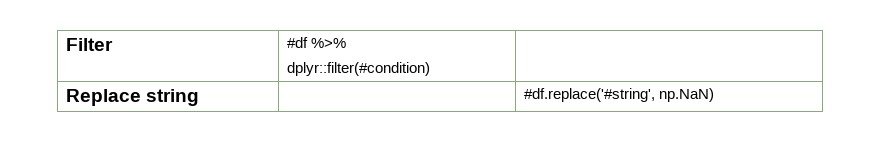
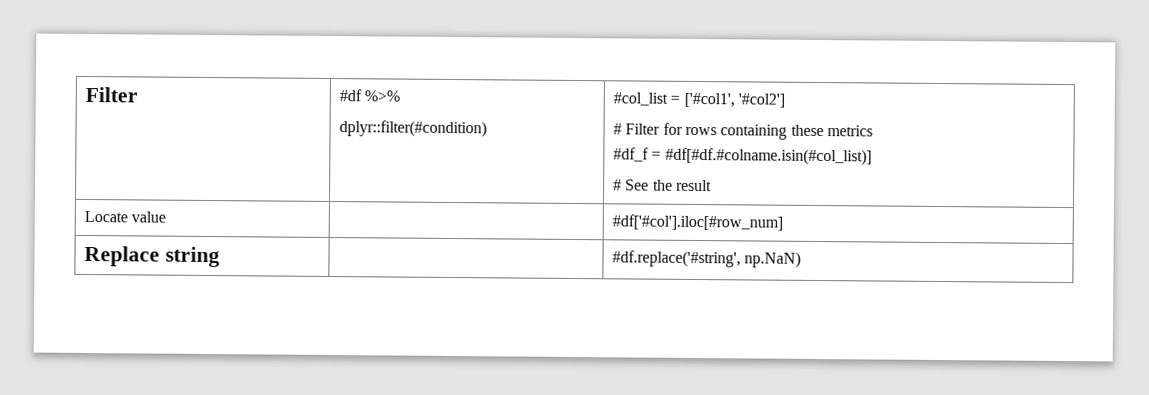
(430, 69) none -> [613,92,786,108] [613,122,873,140] [613,147,872,166] [613,179,713,192] [84,210,167,223] [612,214,784,231] #col_list = ['#col1', '#col2'] // # Filter for rows containing these metrics // #df_f = #df[#df.#colname.isin(#col_list)] // # See the result // Locate value | | #df['#col'].iloc[#row_num]

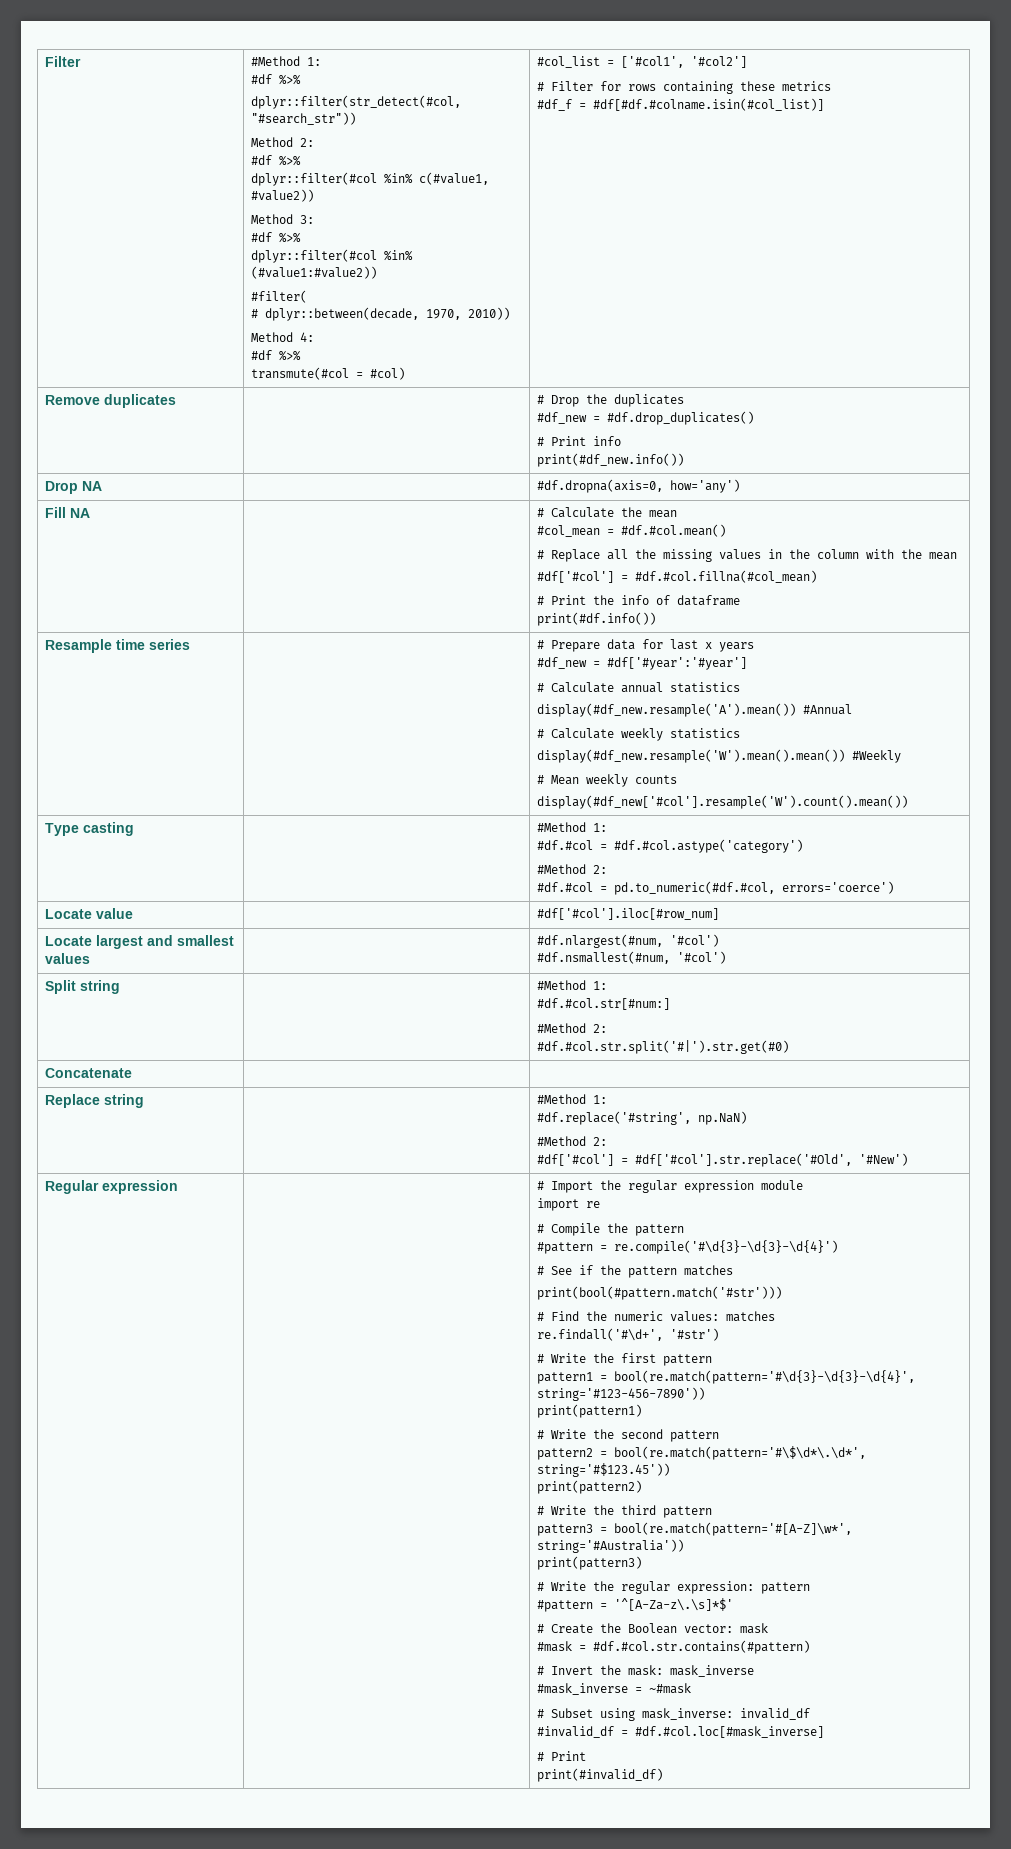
[339,89,401,102] [339,120,488,138] #df %>% // dplyr::filter(#condition) -> [250,56,321,66] [250,74,301,85] [250,95,461,109] [250,112,356,125] [250,137,314,147] [250,155,301,166] [250,172,489,186] [250,189,314,202] [250,214,314,224] [250,232,301,243] [250,249,413,263] [250,266,377,279] [250,290,307,303] [250,307,510,321] [250,332,314,342] [250,350,301,361] [250,367,405,380] #Method 1: // #df %>% // dplyr::filter(str_detect(#col, "#search_str")) // Method 2: // #df %>% // dplyr::filter(#col %in% c(#value1, #value2)) // Method 3: // #df %>% // dplyr::filter(#col %in% (#value1:#value2)) // #filter( // # dplyr::between(decade, 1970, 2010)) // Method 4: // #df %>% // transmute(#col = #col)
[613,179,713,192] [84,210,167,223] [612,214,784,231] // # See the result // Locate value | | #df['#col'].iloc[#row_num] -> [44,394,176,408] [536,394,684,407] [536,411,754,425] [536,436,621,446] [536,453,684,467] [44,481,102,494] [536,479,740,493] [44,507,90,518] [536,507,677,518] [536,524,726,537] [536,549,957,562] [536,570,817,583] [536,595,740,606] [536,612,656,626] [44,639,190,653] [536,639,754,652] [536,657,747,670] [536,682,740,693] [536,703,852,717] [536,728,740,741] [536,749,901,763] [536,774,677,787] [536,795,908,809] [44,822,134,836] [536,822,607,832] [536,839,803,853] [536,864,607,874] [536,881,894,895] [44,908,133,919] [536,908,719,920] [44,935,234,949] [44,953,90,964] [536,934,719,948] [536,951,726,964] [44,980,120,994] [536,980,607,990] [536,998,670,1010] [536,1023,607,1033] [536,1040,789,1054] [44,1068,132,1078] // Remove duplicates | | # Drop the duplicates // #df_new = #df.drop_duplicates() // # Print info // print(#df_new.info()) // Drop NA | | #df.dropna(axis=0, how='any') // Fill NA | | # Calculate the mean // #col_mean = #df.#col.mean() // # Replace all the missing values in the column with the mean // #df['#col'] = #df.#col.fillna(#col_mean) // # Print the info of dataframe // print(#df.info()) // Resample time series | | # Prepare data for last x years // #df_new = #df['#year':'#year'] // # Calculate annual statistics // display(#df_new.resample('A').mean()) #Annual // # Calculate weekly statistics // display(#df_new.resample('W').mean().mean()) #Weekly // # Mean weekly counts // display(#df_new['#col'].resample('W').count().mean()) // Type casting | | #Method 1: // #df.#col = #df.#col.astype('category') // #Method 2: // #df.#col = pd.to_numeric(#df.#col, errors='coerce') // Locate value | | #df['#col'].iloc[#row_num] // Locate largest and smallest values | | #df.nlargest(#num, '#col') // #df.nsmallest(#num, '#col') // Split string | | #Method 1: // #df.#col.str[#num:] // #Method 2: // #df.#col.str.split('#|').str.get(#0) // Concatenate | |
(220, 257) none -> [536,1094,607,1104] #Method 1: //
(802, 259) none -> [536,1136,607,1146] [536,1153,908,1167] [44,1180,178,1194] [536,1180,803,1193] [536,1198,600,1211] [536,1223,684,1236] [536,1240,838,1254] [536,1265,733,1278] [536,1286,782,1300] [536,1311,775,1322] [536,1328,719,1341] [536,1353,712,1366] [536,1370,915,1384] [536,1387,705,1401] [536,1404,642,1418] [536,1429,719,1442] [536,1446,866,1460] [536,1463,670,1477] [536,1480,642,1494] [536,1505,712,1518] [536,1522,852,1536] [536,1539,684,1553] [536,1556,642,1570] [536,1581,810,1594] [536,1598,733,1612] [536,1623,768,1634] [536,1640,810,1654] [536,1665,754,1677] [536,1683,691,1695] [536,1708,810,1721] [536,1726,824,1738] [536,1751,586,1761] [536,1768,663,1782] // #Method 2: // #df['#col'] = #df['#col'].str.replace('#Old', '#New') // Regular expression | | # Import the regular expression module // import re // # Compile the pattern // #pattern = re.compile('#\d{3}-\d{3}-\d{4}') // # See if the pattern matches // print(bool(#pattern.match('#str'))) // # Find the numeric values: matches // re.findall('#\d+', '#str') // # Write the first pattern // pattern1 = bool(re.match(pattern='#\d{3}-\d{3}-\d{4}', string='#123-456-7890')) // print(pattern1) // # Write the second pattern // pattern2 = bool(re.match(pattern='#\$\d*\.\d*', string='#$123.45')) // print(pattern2) // # Write the third pattern // pattern3 = bool(re.match(pattern='#[A-Z]\w*', string='#Australia')) // print(pattern3) // # Write the regular expression: pattern // #pattern = '^[A-Za-z\.\s]*$' // # Create the Boolean vector: mask // #mask = #df.#col.str.contains(#pattern) // # Invert the mask: mask_inverse // #mask_inverse = ~#mask // # Subset using mask_inverse: invalid_df // #invalid_df = #df.#col.loc[#mask_inverse] // # Print // print(#invalid_df)

